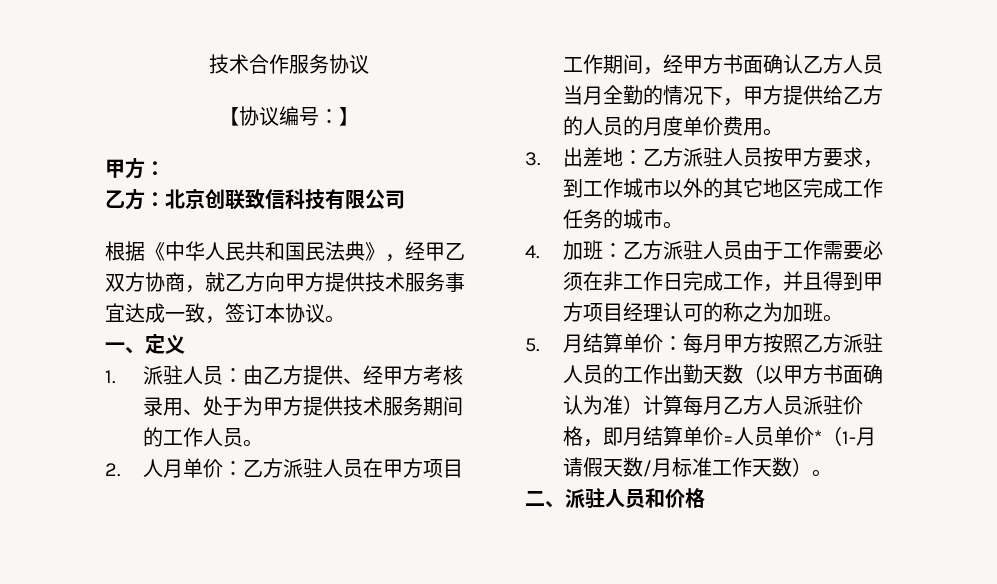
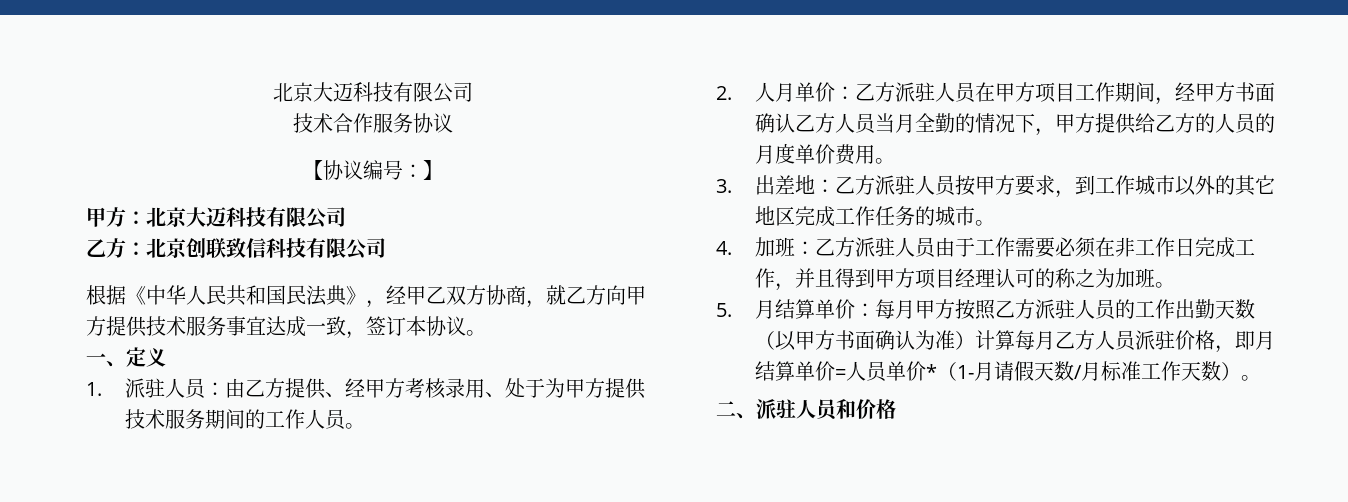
(208, 64) none -> [273,82,473,103] 北京大迈科技有限公司 //
(165, 168) none -> [146,207,346,229] 北京大迈科技有限公司

